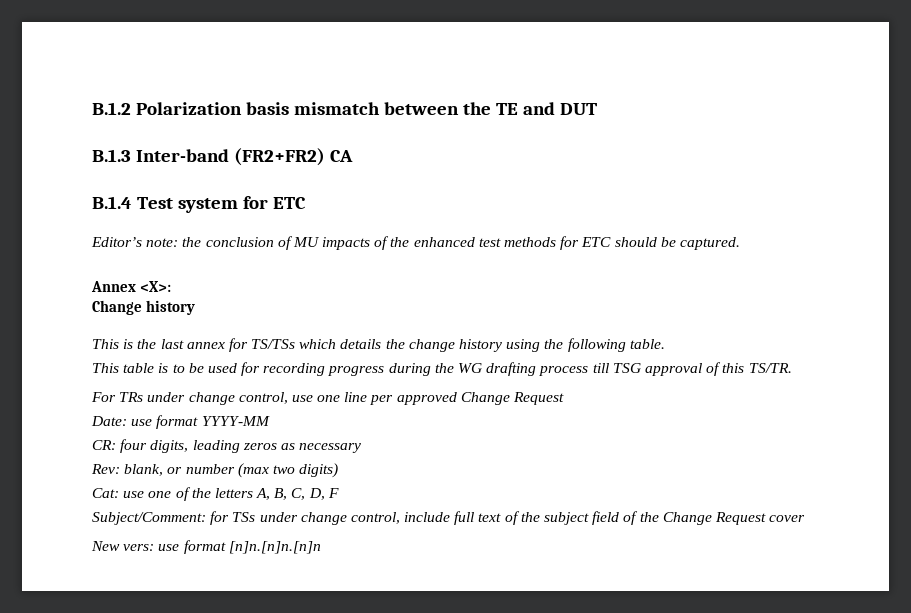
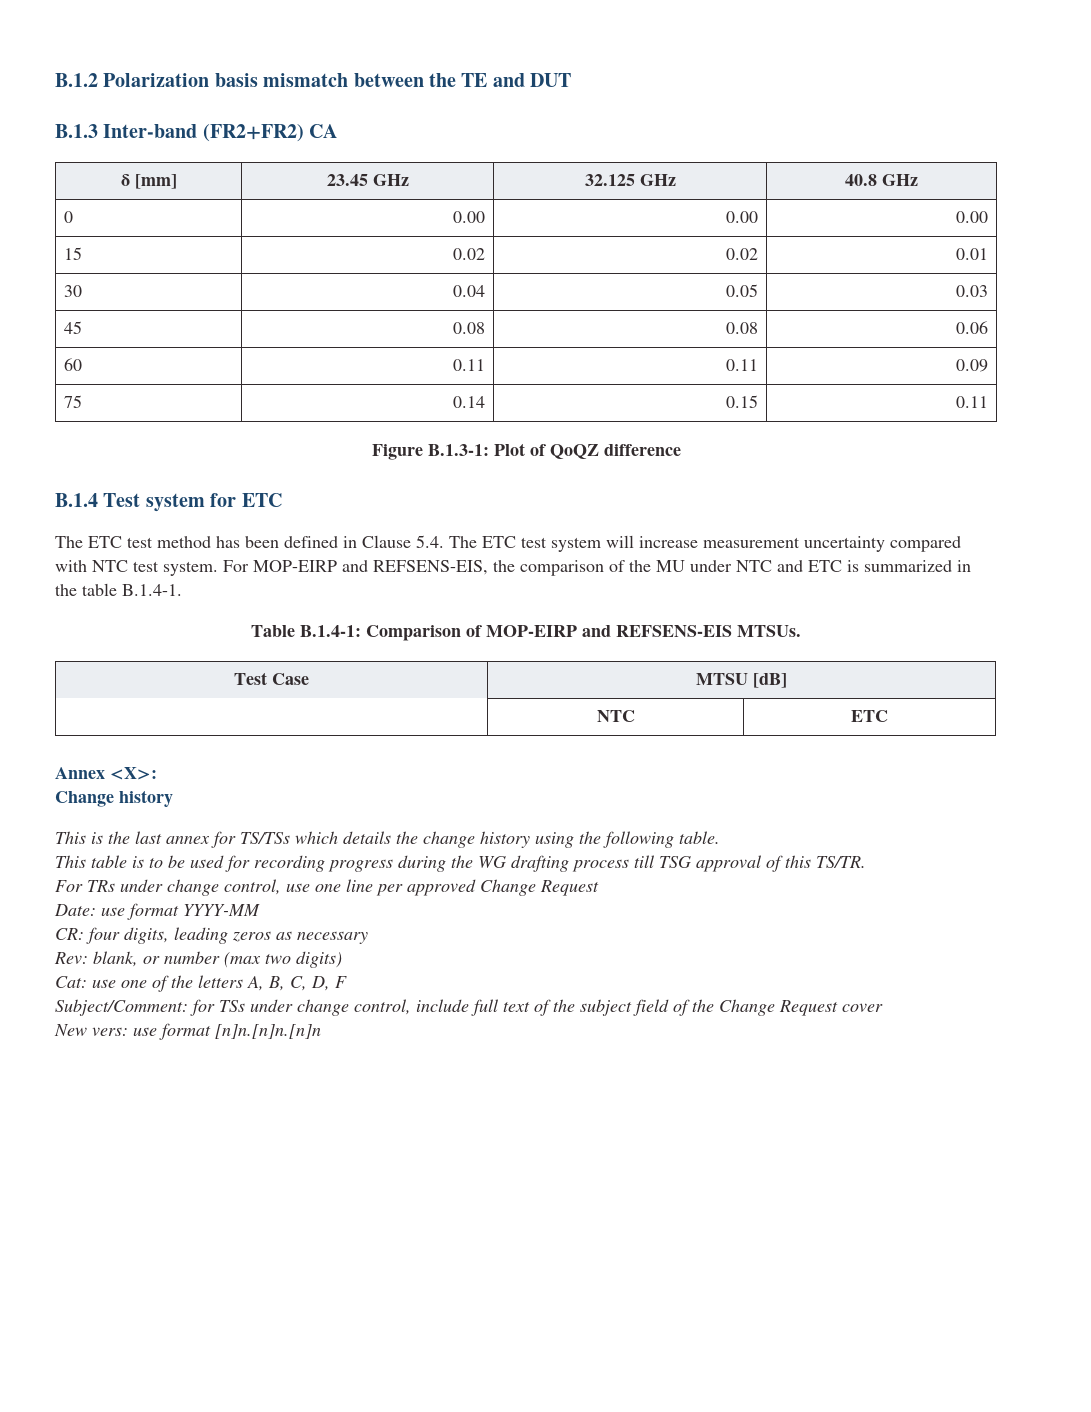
(353, 156) none -> [120,174,177,189] [326,174,409,186] [584,174,676,186] [845,174,918,186] [63,211,73,223] [453,211,486,223] [726,211,759,223] [956,211,989,223] [63,247,82,260] [453,248,486,260] [726,248,759,260] [956,248,989,260] [63,285,82,297] [453,285,486,297] [726,284,759,297] [956,285,989,297] [63,321,82,334] [453,322,486,334] [726,322,759,334] [956,321,989,334] [63,358,82,371] [453,359,486,371] [726,359,759,371] [956,359,989,372] [63,395,82,408] [453,396,486,408] [726,395,759,408] [956,396,989,408] [371,443,681,460] // δ [mm] | 23.45 GHz | 32.125 GHz | 40.8 GHz // 0 | 0.00 | 0.00 | 0.00 // 15 | 0.02 | 0.02 | 0.01 // 30 | 0.04 | 0.05 | 0.03 // 45 | 0.08 | 0.08 | 0.06 // 60 | 0.11 | 0.11 | 0.09 // 75 | 0.14 | 0.15 | 0.11 // Figure B.1.3-1: Plot of QoQZ difference
[91,236,740,250] Editor’s note: the conclusion of MU impacts of the enhanced test methods for ETC should be captured. -> [55,535,961,552] [55,560,971,576] [55,583,182,596] [251,625,801,641] [234,672,309,685] [696,673,787,688] [596,710,635,722] [851,710,888,722] The ETC test method has been defined in Clause 5.4. The ETC test system will increase measurement uncertainty compared with NTC test system. For MOP-EIRP and REFSENS-EIS, the comparison of the MU under NTC and ETC is summarized in the table B.1.4-1. // Table B.1.4-1: Comparison of MOP-EIRP and REFSENS-EIS MTSUs. // Test Case | MTSU [dB] // | NTC | ETC

